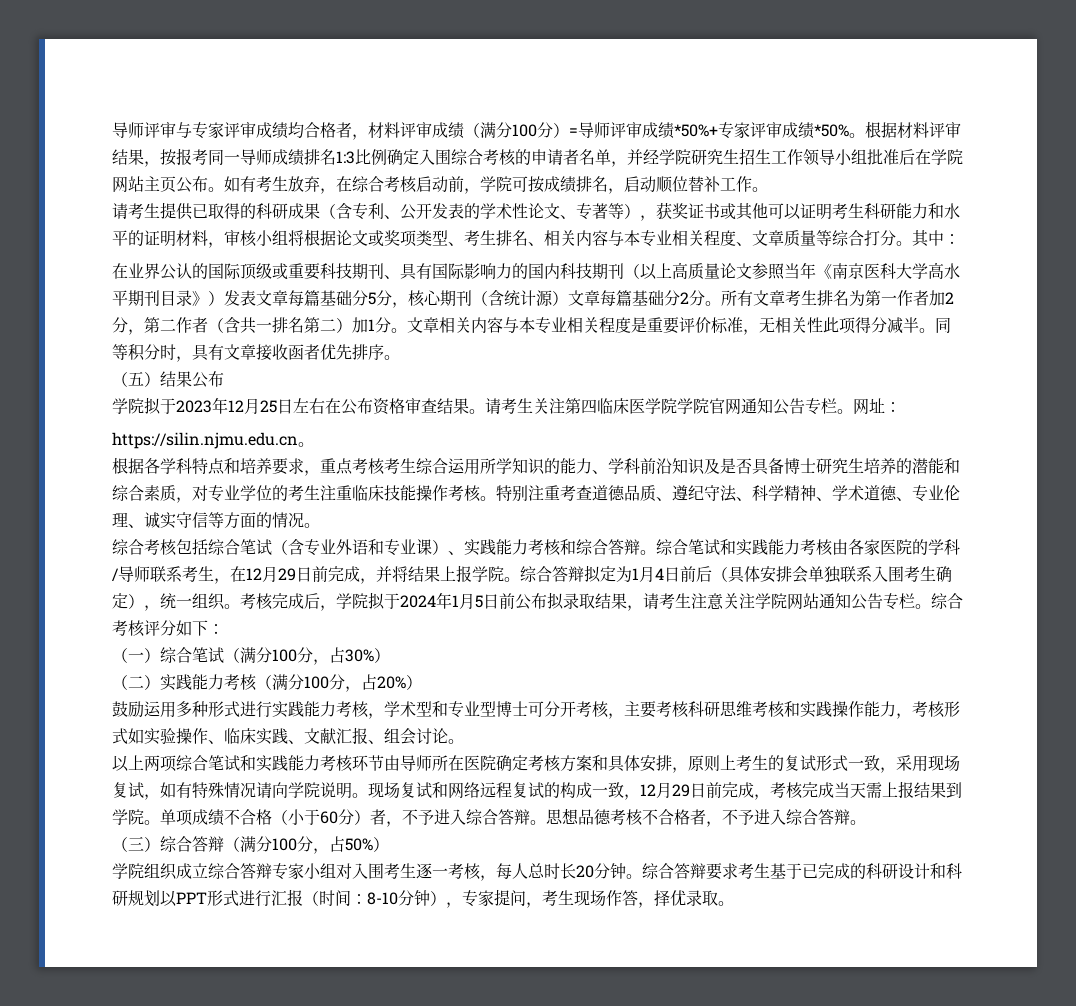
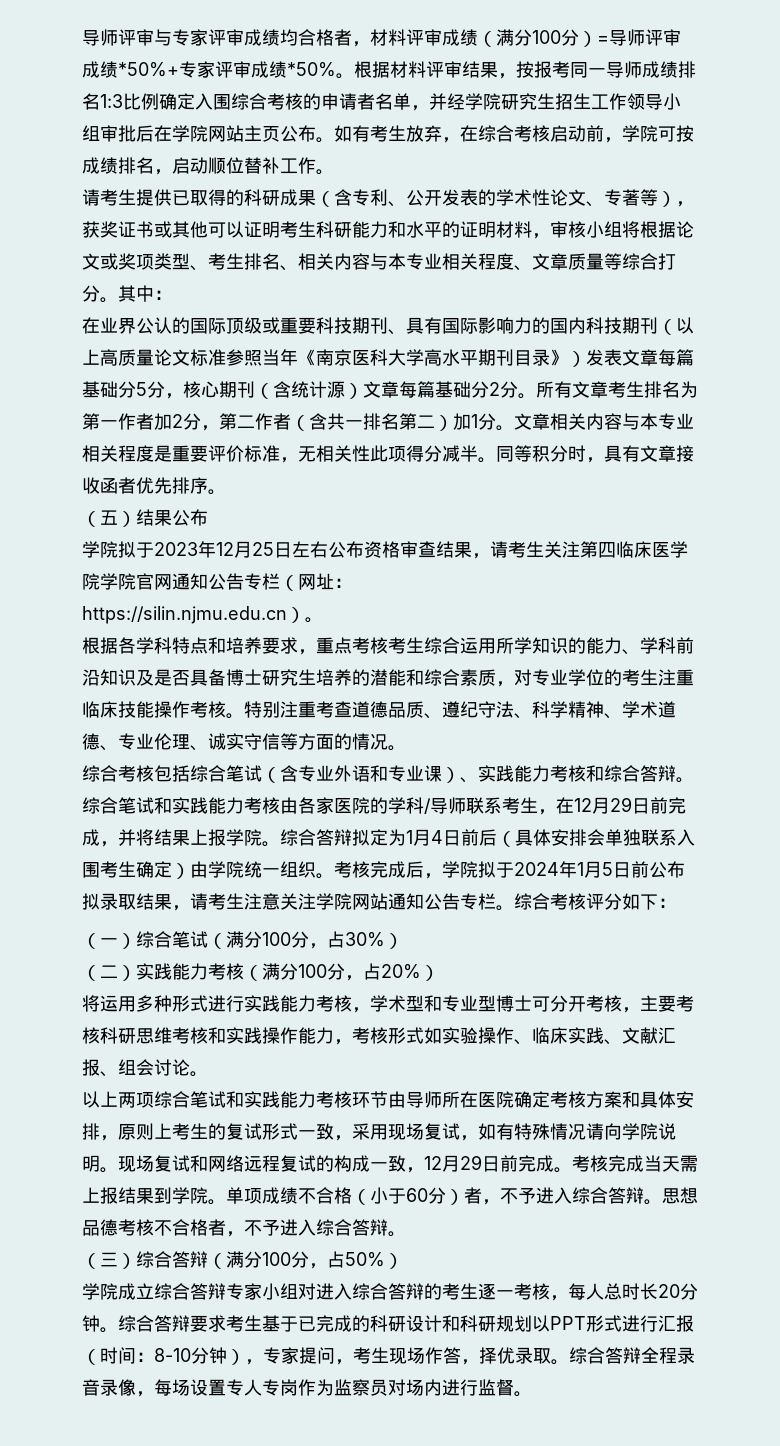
[867,149,899,165] 批准 -> [100,125,136,142] 审批
(752, 271) none -> [190,349,226,366] 标准
[325,398,341,414] 在 -> (328, 549) none
[469,409,485,414] 。 -> [472,553,490,559] ，
[837,409,853,414] 。 -> [280,575,298,591] （
(298, 440) none -> [287,607,305,623] ）
[144,605,160,611] ， -> [190,861,244,878] 由学院
[112,701,144,718] 鼓励 -> [82,995,100,1012] 将
[754,794,770,800] ， -> [554,1167,572,1173] 。
[144,863,177,880] 组织 -> (118, 1291) none
[352,863,384,879] 入围 -> [316,1283,442,1300] 进入综合答辩的
(734, 903) none -> [569,1347,695,1364] [82,1379,532,1397] 综合答辩全程录音录像，每场设置专人专岗作为监察员对场内进行监督。

